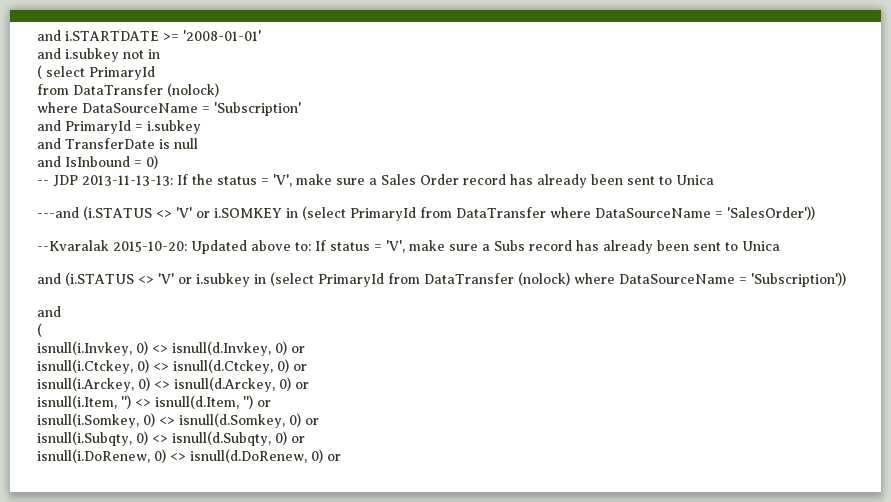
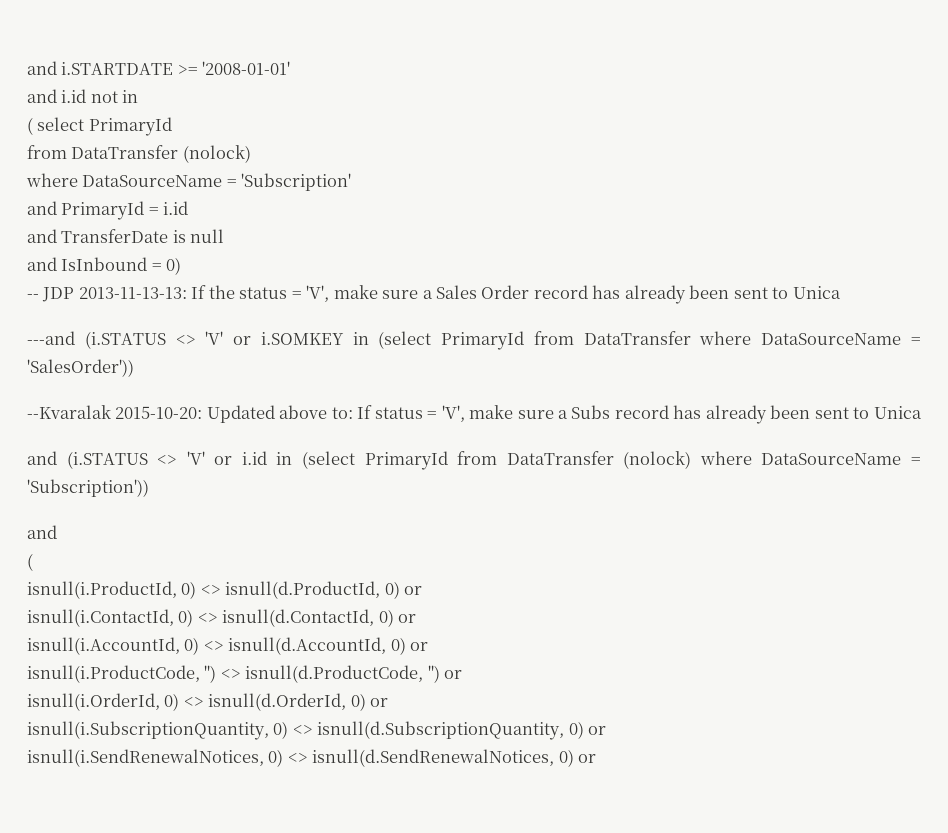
[65,48,119,62] i.subkey -> [61,89,87,103] i.id
[147,120,201,134] i.subkey -> [163,201,189,215] i.id
[196,273,250,287] i.subkey -> [241,451,267,465] i.id
[37,341,305,356] [37,359,307,374] [37,377,309,392] [37,395,117,409] isnull(i.Invkey, 0) <> isnull(d.Invkey, 0) or // isnull(i.Ctckey, 0) <> isnull(d.Ctckey, 0) or // isnull(i.Arckey, 0) <> isnull(d.Arckey, 0) or // isnull(i.Item, -> [27,581,423,599] [27,609,417,627] [27,637,429,655] [27,665,200,683] isnull(i.ProductId, 0) <> isnull(d.ProductId, 0) or // isnull(i.ContactId, 0) <> isnull(d.ContactId, 0) or // isnull(i.AccountId, 0) <> isnull(d.AccountId, 0) or // isnull(i.ProductCode,
[155,395,239,409] isnull(d.Item, -> [245,665,424,683] isnull(d.ProductCode,
[37,413,319,428] [37,431,305,446] [37,449,307,463] isnull(i.Somkey, 0) <> isnull(d.Somkey, 0) or // isnull(i.Subqty, 0) <> isnull(d.Subqty, 0) or // isnull(i.DoRenew, 0) <> isnull(d.DoRenew, -> [27,693,389,711] [27,721,607,740] [27,749,555,767] isnull(i.OrderId, 0) <> isnull(d.OrderId, 0) or // isnull(i.SubscriptionQuantity, 0) <> isnull(d.SubscriptionQuantity, 0) or // isnull(i.SendRenewalNotices, 0) <> isnull(d.SendRenewalNotices,

